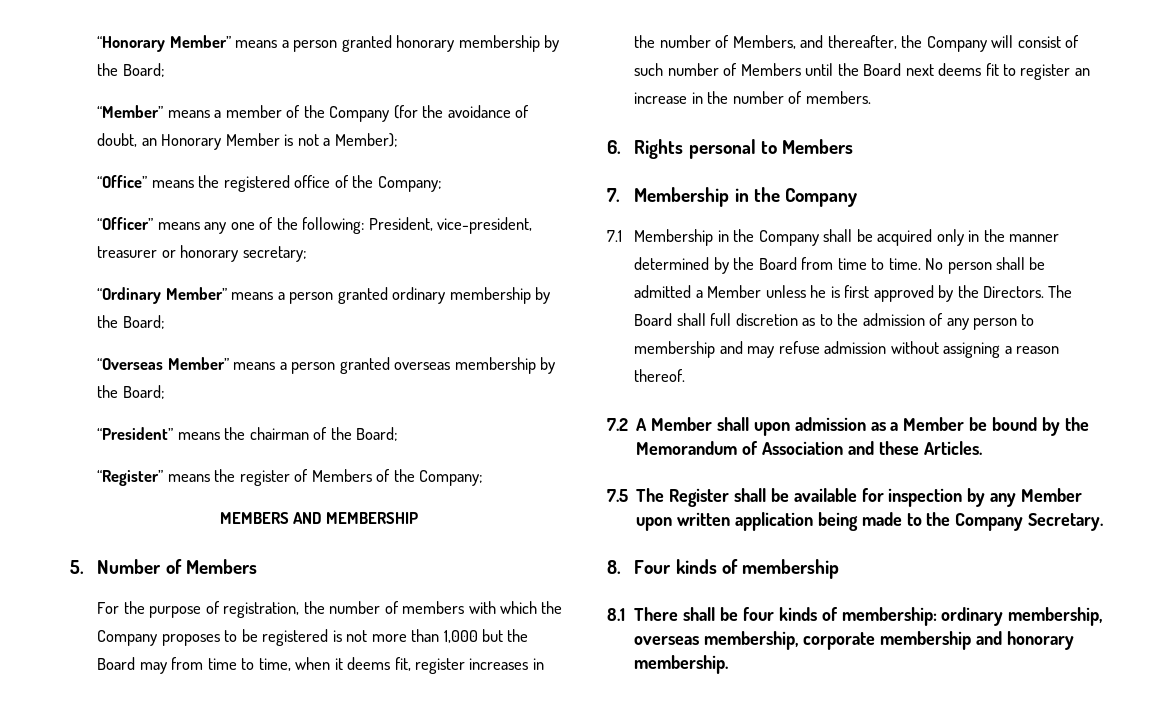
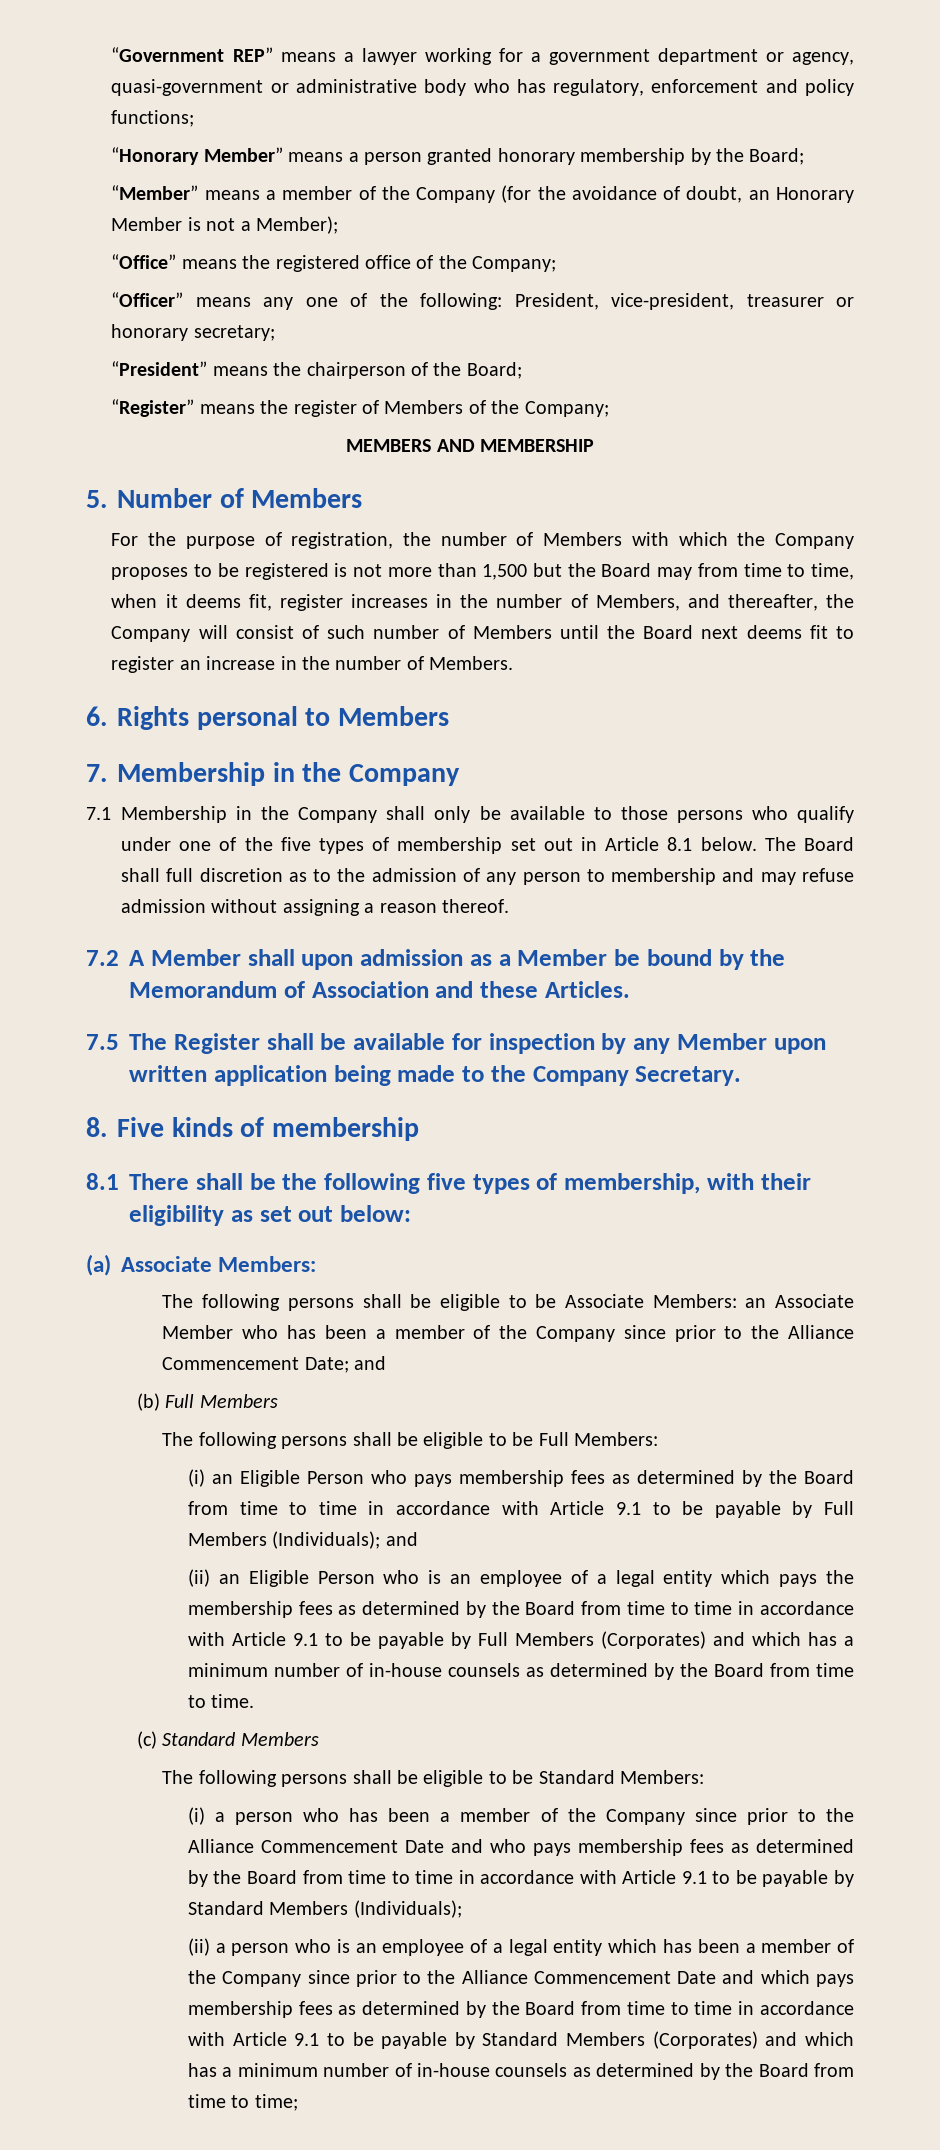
(97, 43) none -> [111,47,855,65] [111,79,855,96] [111,110,195,127] “Government REP” means a lawyer working for a government department or agency, quasi-government or administrative body who has regulatory, enforcement and policy functions; //
[97,287,551,304] [97,315,165,329] [97,357,556,374] [97,385,165,399] // “Ordinary Member” means a person granted ordinary membership by the Board; // “Overseas Member” means a person granted overseas membership by the Board; -> (275, 333) none
[249,427,309,440] chairman -> [306,362,406,379] chairperson
[402,601,465,614] members -> [543,532,623,546] Members
[443,630,478,643] 1,000 -> [482,564,528,580] 1,500
[805,91,871,104] members. -> [429,656,514,670] Members.
[856,229,1059,246] [634,257,1046,274] [634,285,1044,302] be acquired only in the manner determined by the Board from time to time. No person shall be admitted a Member unless he is first approved by the Directors. -> [434,806,854,823] [121,837,757,854] only be available to those persons who qualify under one of the five types of membership set out in Article 8.1 below.
[634,560,672,574] Four -> [117,1117,164,1137] Five
[743,607,1103,626] [634,631,1074,650] [634,655,729,674] four kinds of membership: ordinary membership, overseas membership, corporate membership and honorary membership. -> [282,1173,811,1194] [129,1205,411,1226] [86,1254,317,1276] [162,1294,855,1311] [162,1325,855,1342] [162,1356,387,1373] [136,1393,278,1411] [162,1432,659,1449] [187,1469,855,1487] [187,1501,855,1518] [187,1531,418,1549] [187,1569,855,1587] [187,1601,855,1618] [187,1631,854,1649] [187,1663,855,1680] [187,1694,255,1708] [136,1731,319,1749] [162,1770,705,1787] [187,1807,854,1825] [187,1839,855,1856] [187,1870,854,1887] [187,1900,462,1918] [187,1938,854,1956] [187,1970,855,1987] [187,2001,855,2018] [187,2031,855,2049] [187,2063,854,2080] [187,2094,298,2111] the following five types of membership, with their eligibility as set out below: // (a) Associate Members: // The following persons shall be eligible to be Associate Members: an Associate Member who has been a member of the Company since prior to the Alliance Commencement Date; and // (b) Full Members // The following persons shall be eligible to be Full Members: // (i) an Eligible Person who pays membership fees as determined by the Board from time to time in accordance with Article 9.1 to be payable by Full Members (Individuals); and // (ii) an Eligible Person who is an employee of a legal entity which pays the membership fees as determined by the Board from time to time in accordance with Article 9.1 to be payable by Full Members (Corporates) and which has a minimum number of in-house counsels as determined by the Board from time to time. // (c) Standard Members // The following persons shall be eligible to be Standard Members: // (i) a person who has been a member of the Company since prior to the Alliance Commencement Date and who pays membership fees as determined by the Board from time to time in accordance with Article 9.1 to be payable by Standard Members (Individuals); // (ii) a person who is an employee of a legal entity which has been a member of the Company since prior to the Alliance Commencement Date and which pays membership fees as determined by the Board from time to time in accordance with Article 9.1 to be payable by Standard Members (Corporates) and which has a minimum number of in-house counsels as determined by the Board from time to time;

